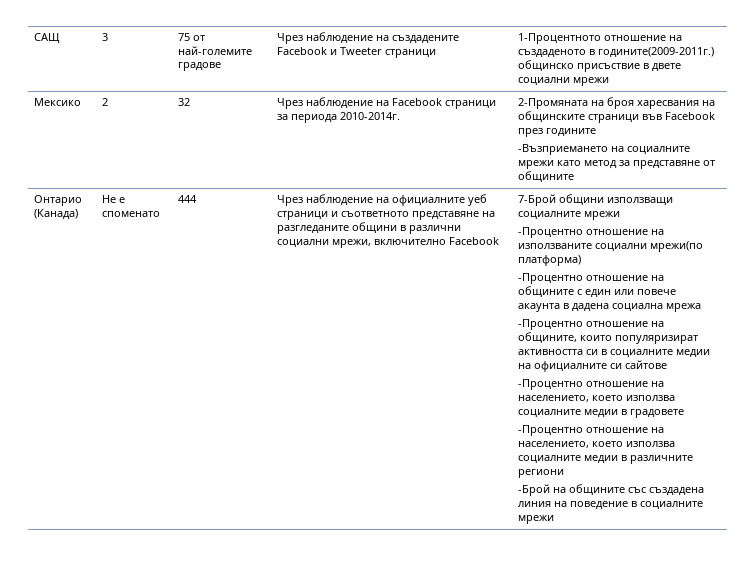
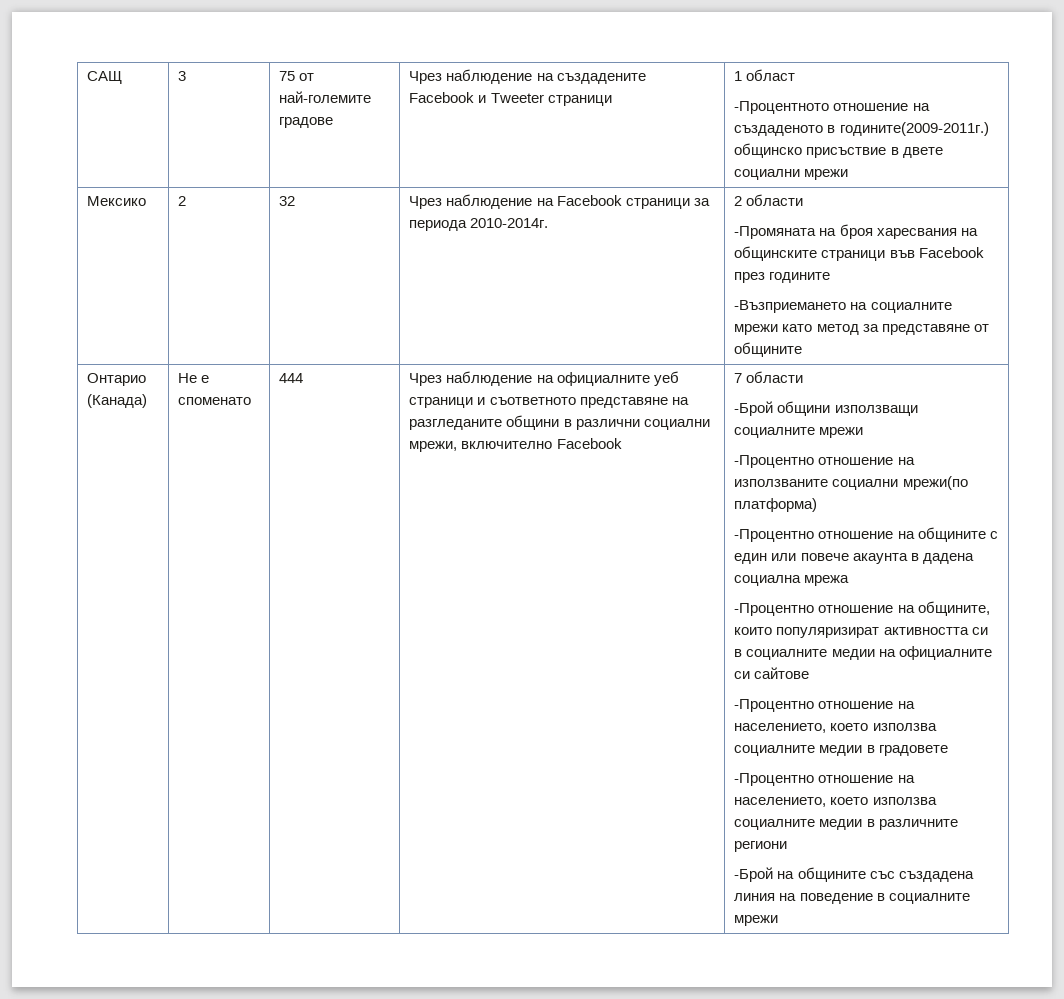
[518,33,602,44] 1-Процентното -> [734,69,796,81] [734,101,830,114] 1 област // -Процентното
[518,98,589,109] 2-Промяната -> [734,194,804,206] [734,226,817,239] 2 области // -Промяната
[518,194,557,206] 7-Брой -> [734,371,804,383] [734,401,774,416] 7 области // -Брой

